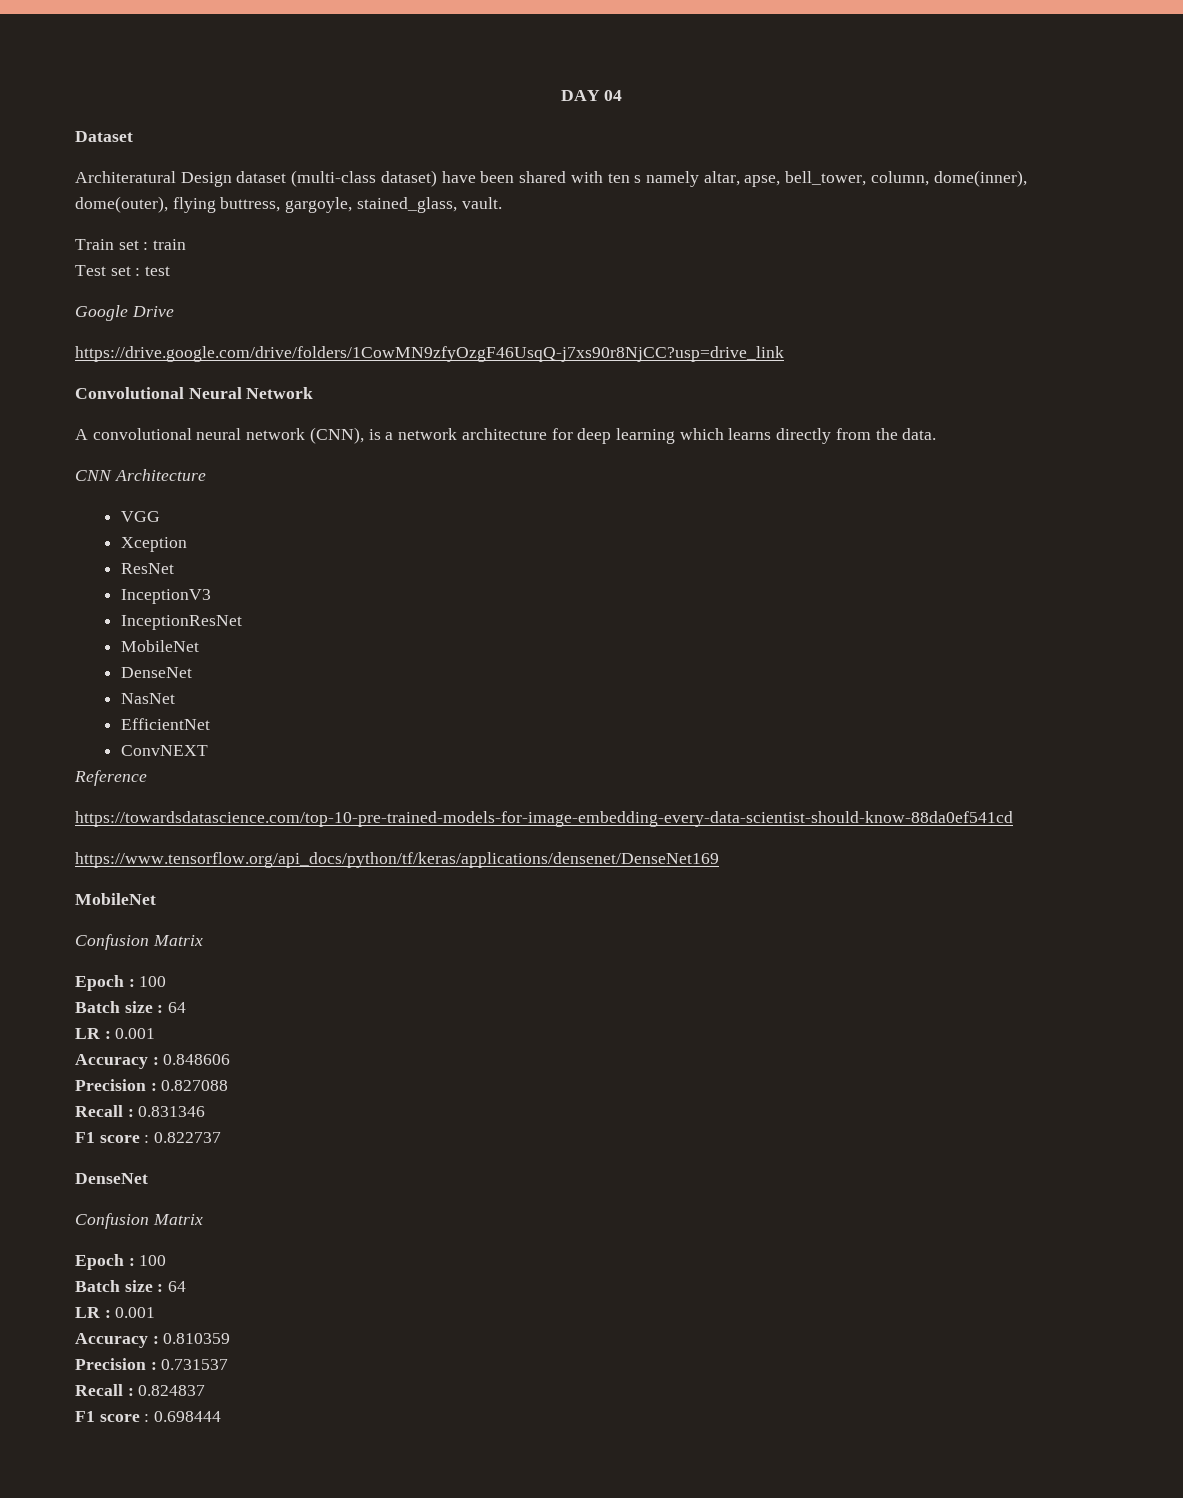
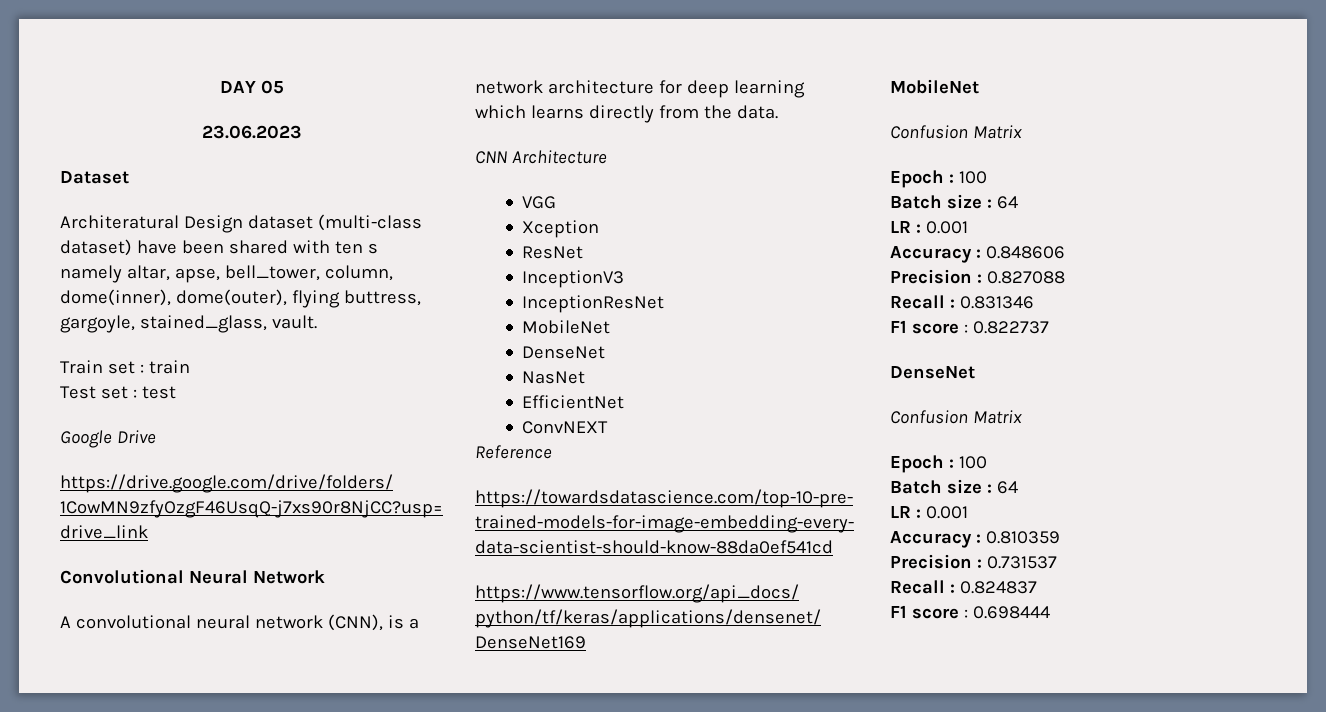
[604,90,623,101] 04 -> [260,80,284,94] [202,125,302,139] 05 // 23.06.2023

